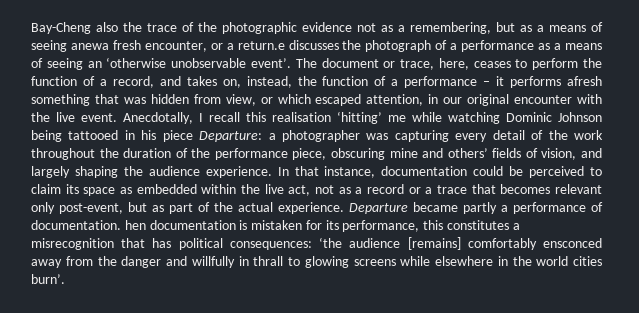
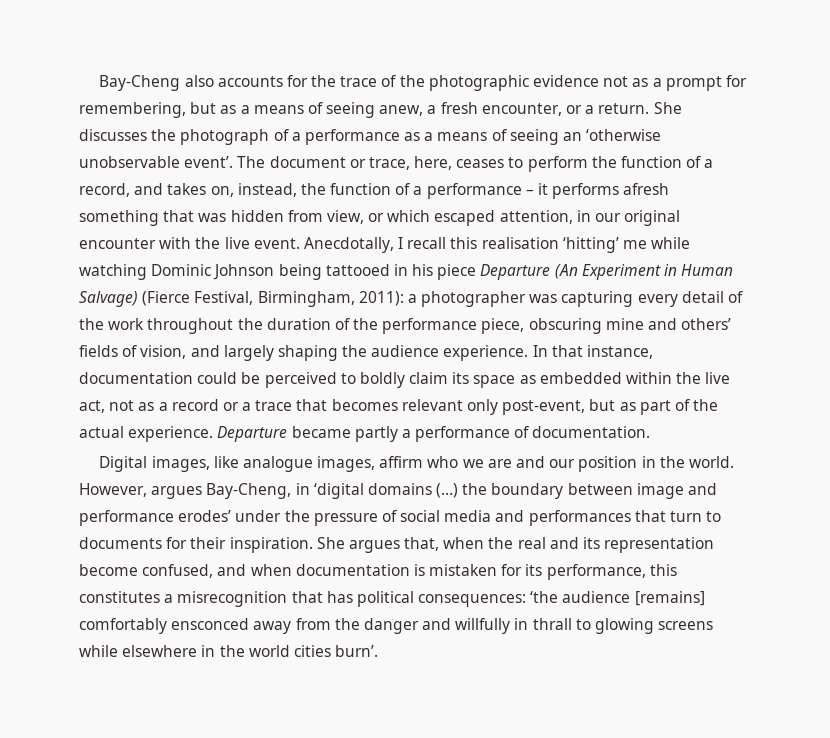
(118, 27) none -> [217,75,308,87] accounts for
(405, 28) none -> [665,75,747,91] prompt for
[70,43,109,50] anewa -> [379,105,437,116] anew, a
[237,41,285,50] return.e -> [598,102,682,114] return. She
[199,131,263,142] Departure: -> [480,264,734,280] [79,291,404,307] Departure (An Experiment in Human Salvage) (Fierce Festival, Birmingham, 2011):
(603, 171) none -> [359,372,405,388] boldly
[124,220,146,230] hen -> [99,456,734,472] [79,483,718,499] [79,510,722,526] [79,537,715,553] [79,564,292,578] // Digital images, like analogue images, affirm who we are and our position in the world. However, argues Bay-Cheng, in ‘digital domains (…) the boundary between image and performance erodes’ under the pressure of social media and performances that turn to documents for their inspiration. She argues that, when the real and its representation become confused, and when

